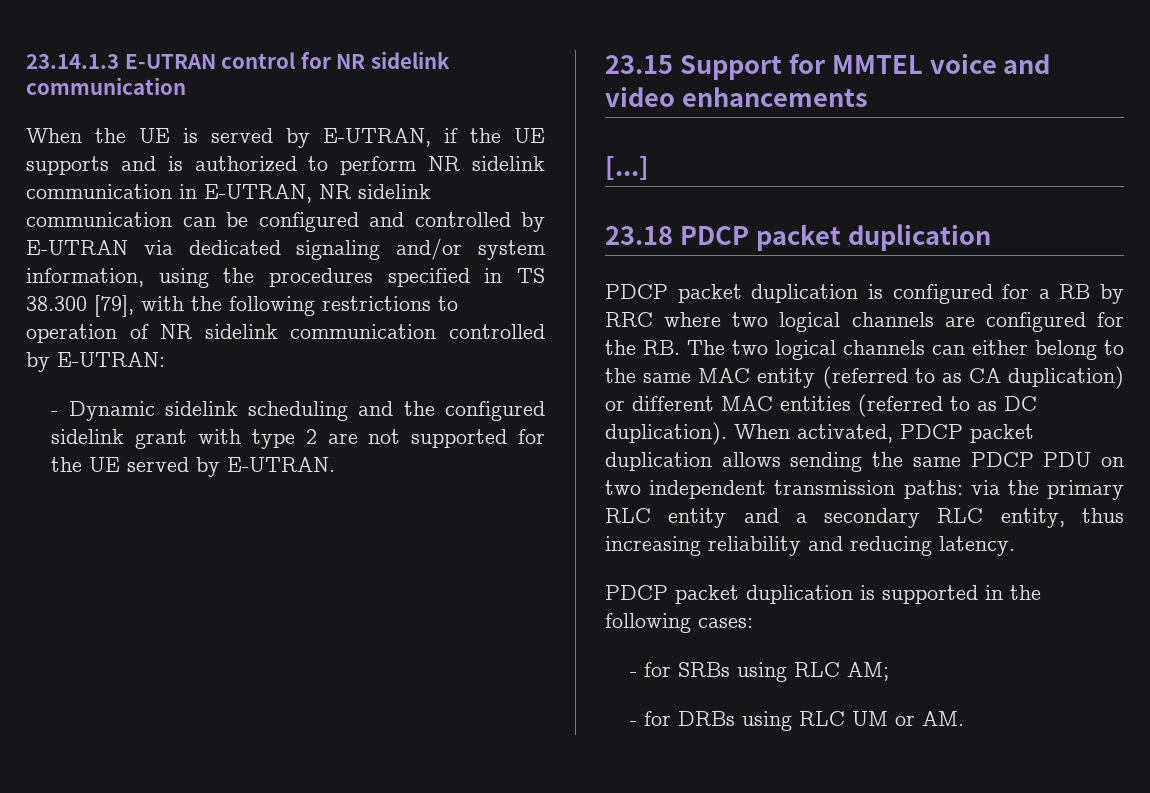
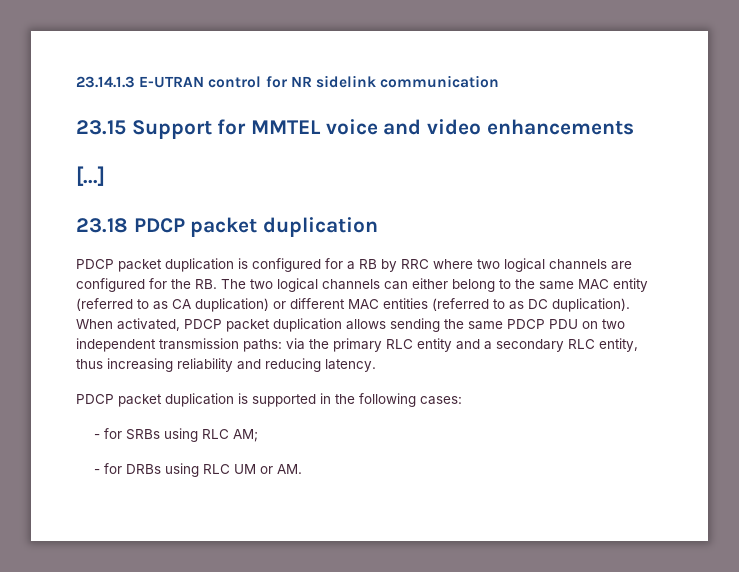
[26,128,545,148] [26,156,545,175] [26,184,431,203] [26,212,545,232] [26,238,546,260] [26,268,545,288] [26,295,458,317] [26,324,545,343] [26,352,165,372] [51,401,545,421] [51,429,545,449] [51,457,336,477] // When the UE is served by E-UTRAN, if the UE supports and is authorized to perform NR sidelink communication in E-UTRAN, NR sidelink communication can be configured and controlled by E-UTRAN via dedicated signaling and/or system information, using the procedures specified in TS 38.300 [79], with the following restrictions to operation of NR sidelink communication controlled by E-UTRAN: // - Dynamic sidelink scheduling and the configured sidelink grant with type 2 are not supported for the UE served by E-UTRAN. -> (500, 81) none

